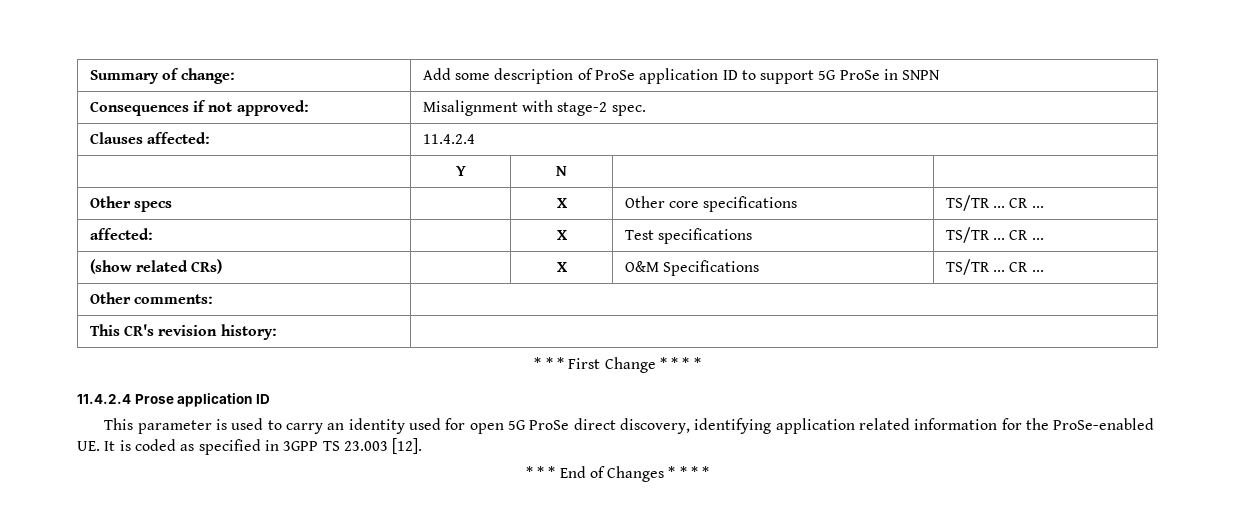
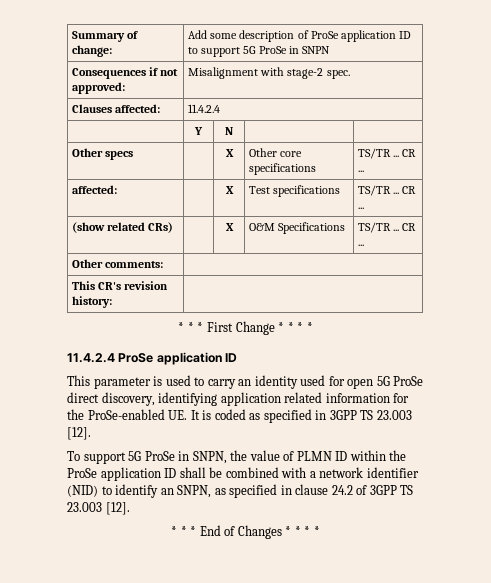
[134,394,174,404] Prose -> [118,353,154,363] ProSe
(423, 446) none -> [67,450,407,464] [67,467,419,481] [67,484,414,498] [67,502,130,515] // To support 5G ProSe in SNPN, the value of PLMN ID within the ProSe application ID shall be combined with a network identifier (NID) to identify an SNPN, as specified in clause 24.2 of 3GPP TS 23.003 [12].

